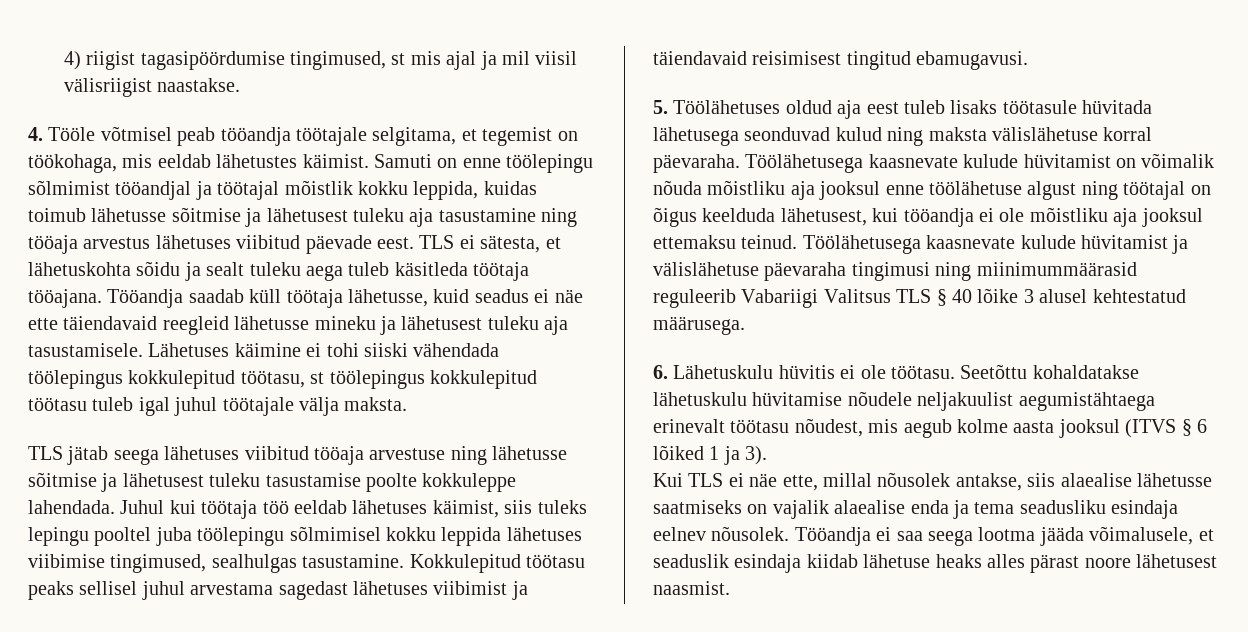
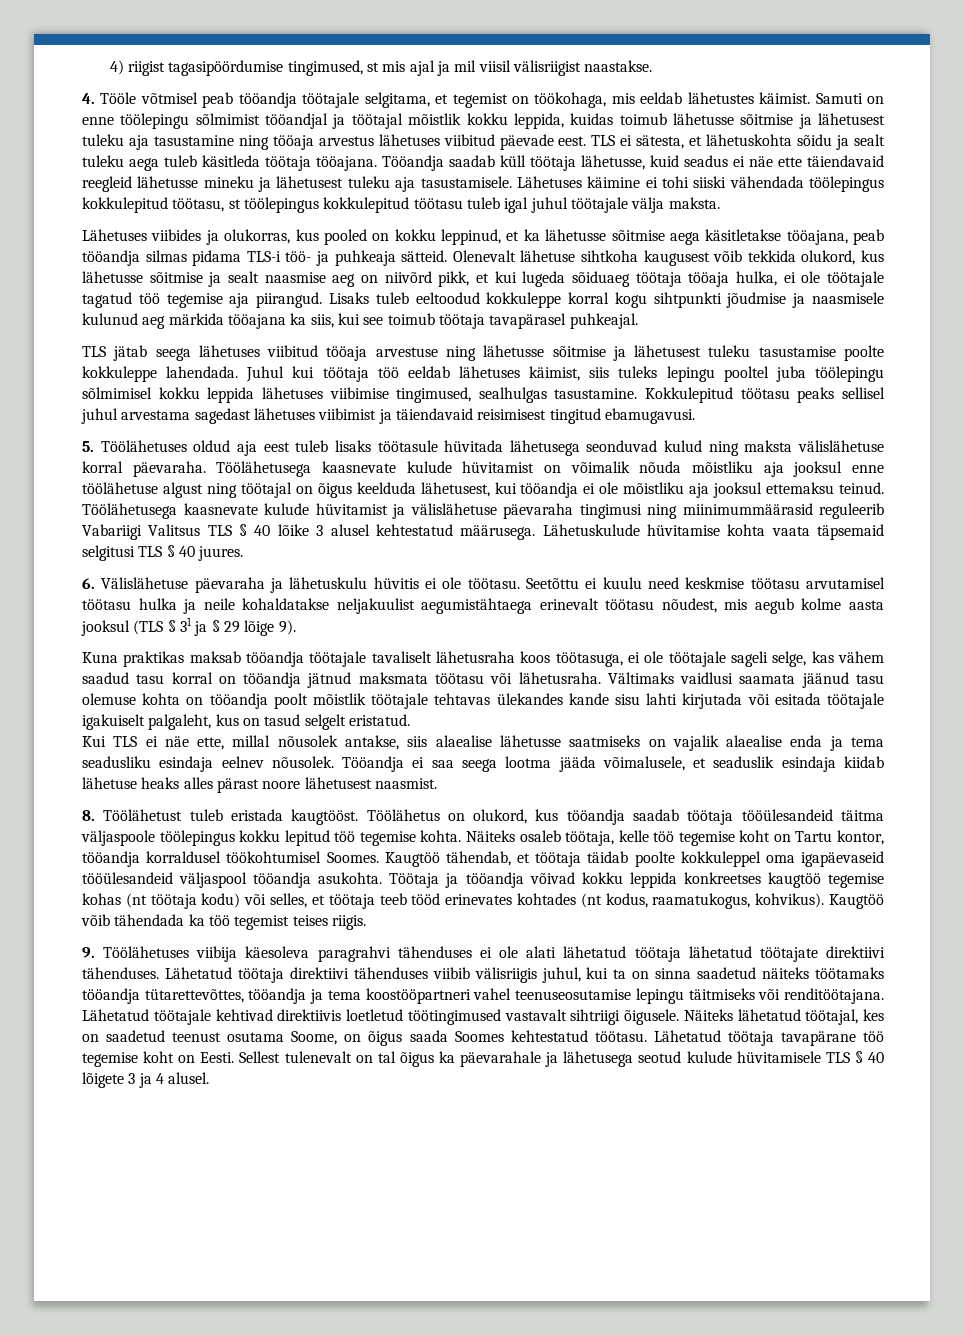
(408, 404) none -> [82,229,884,245] [82,250,885,266] [82,271,884,287] [82,292,885,308] [82,313,638,329] // Lähetuses viibides ja olukorras, kus pooled on kokku leppinud, et ka lähetusse sõitmise aega käsitletakse tööajana, peab tööandja silmas pidama TLS-i töö- ja puhkeaja sätteid. Olenevalt lähetuse sihtkoha kaugusest võib tekkida olukord, kus lähetusse sõitmise ja sealt naasmise aeg on niivõrd pikk, et kui lugeda sõiduaeg töötaja tööaja hulka, ei ole töötajale tagatud töö tegemise aja piirangud. Lisaks tuleb eeltoodud kokkuleppe korral kogu sihtpunkti jõudmise ja naasmisele kulunud aeg märkida tööajana ka siis, kui see toimub töötaja tavapärasel puhkeajal.
[653,365,774,379] // 6. Lähetuskulu -> [542,524,884,540] [82,545,244,561] [82,577,368,593] Lähetuskulude hüvitamise kohta vaata täpsemaid selgitusi TLS § 40 juures. // 6. Välislähetuse päevaraha ja lähetuskulu
[1032,365,1139,379] [653,391,912,406] kohaldatakse lähetuskulu hüvitamise nõudele -> [585,577,886,589] [82,598,330,614] ei kuulu need keskmise töötasu arvutamisel töötasu hulka ja neile kohaldatakse
[1125,419,1207,438] [653,445,768,465] (ITVS § 6 lõiked 1 ja 3). -> [133,617,296,636] [82,651,885,667] [82,672,885,688] [82,693,885,709] [82,714,410,730] (TLS § 31 ja § 29 lõige 9). // Kuna praktikas maksab tööandja töötajale tavaliselt lähetusraha koos töötasuga, ei ole töötajale sageli selge, kas vähem saadud tasu korral on tööandja jätnud maksmata töötasu või lähetusraha. Vältimaks vaidlusi saamata jäänud tasu olemuse kohta on tööandja poolt mõistlik töötajale tehtavas ülekandes kande sisu lahti kirjutada või esitada töötajale igakuiselt palgaleht, kus on tasud selgelt eristatud.
(730, 588) none -> [82,809,884,825] [81,830,884,846] [82,851,884,867] [82,872,884,888] [82,893,884,909] [81,914,366,930] [82,946,885,962] [82,967,885,983] [82,988,885,1004] [82,1009,884,1025] [82,1030,884,1046] [82,1051,884,1067] [82,1072,210,1088] // 8. Töölähetust tuleb eristada kaugtööst. Töölähetus on olukord, kus tööandja saadab töötaja tööülesandeid täitma väljaspoole töölepingus kokku lepitud töö tegemise kohta. Näiteks osaleb töötaja, kelle töö tegemise koht on Tartu kontor, tööandja korraldusel töökohtumisel Soomes. Kaugtöö tähendab, et töötaja täidab poolte kokkuleppel oma igapäevaseid tööülesandeid väljaspool tööandja asukohta. Töötaja ja tööandja võivad kokku leppida konkreetses kaugtöö tegemise kohas (nt töötaja kodu) või selles, et töötaja teeb tööd erinevates kohtades (nt kodus, raamatukogus, kohvikus). Kaugtöö võib tähendada ka töö tegemist teises riigis. // 9. Töölähetuses viibija käesoleva paragrahvi tähenduses ei ole alati lähetatud töötaja lähetatud töötajate direktiivi tähenduses. Lähetatud töötaja direktiivi tähenduses viibib välisriigis juhul, kui ta on sinna saadetud näiteks töötamaks tööandja tütarettevõttes, tööandja ja tema koostööpartneri vahel teenuseosutamise lepingu täitmiseks või renditöötajana. Lähetatud töötajale kehtivad direktiivis loetletud töötingimused vastavalt sihtriigi õigusele. Näiteks lähetatud töötajal, kes on saadetud teenust osutama Soome, on õigus saada Soomes kehtestatud töötasu. Lähetatud töötaja tavapärane töö tegemise koht on Eesti. Sellest tulenevalt on tal õigus ka päevarahale ja lähetusega seotud kulude hüvitamisele TLS § 40 lõigete 3 ja 4 alusel.

